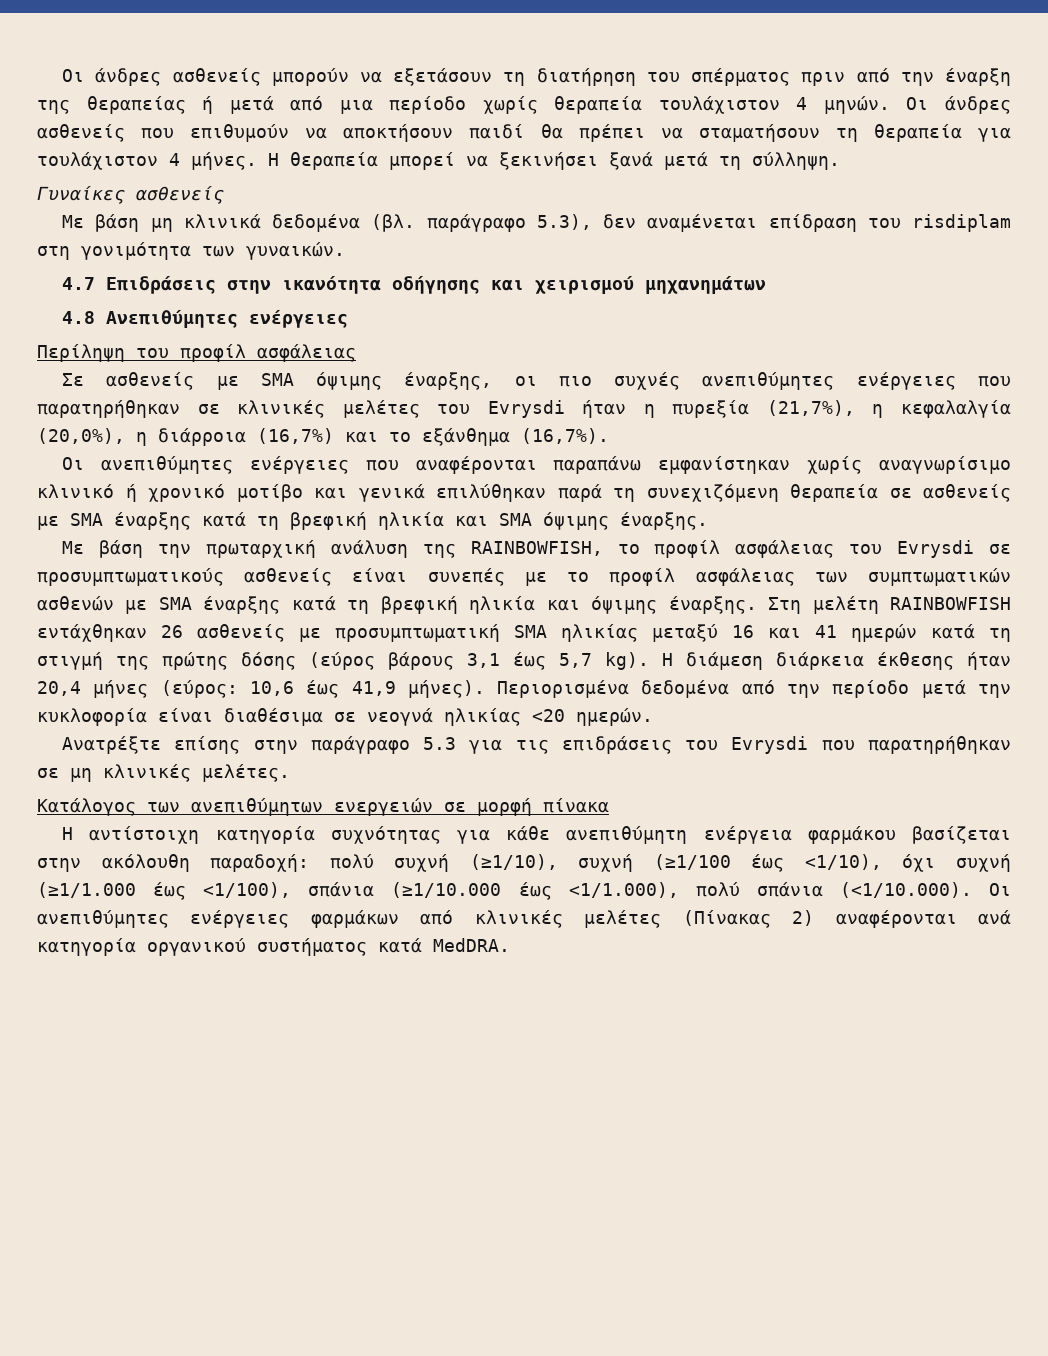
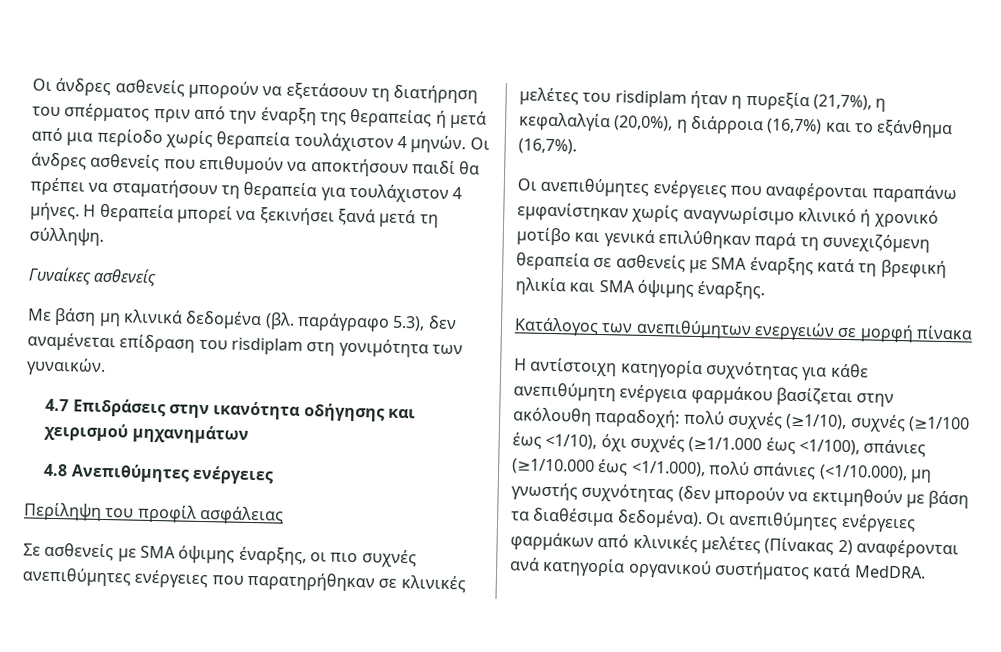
[487,400,565,418] Evrysdi -> [614,90,687,108] risdiplam
[62,539,1012,558] [37,568,1011,586] [37,595,1011,614] [37,624,1011,642] [37,651,1011,670] [37,680,1011,698] [37,708,653,726] [62,736,1012,754] [37,764,290,782] // Με βάση την πρωταρχική ανάλυση της RAINBOWFISH, το προφίλ ασφάλειας του Evrysdi σε προσυμπτωματικούς ασθενείς είναι συνεπές με το προφίλ ασφάλειας των συμπτωματικών ασθενών με SMA έναρξης κατά τη βρεφική ηλικία και όψιμης έναρξης. Στη μελέτη RAINBOWFISH εντάχθηκαν 26 ασθενείς με προσυμπτωματική SMA ηλικίας μεταξύ 16 και 41 ημερών κατά τη στιγμή της πρώτης δόσης (εύρος βάρους 3,1 έως 5,7 kg). Η διάμεση διάρκεια έκθεσης ήταν 20,4 μήνες (εύρος: 10,6 έως 41,9 μήνες). Περιορισμένα δεδομένα από την περίοδο μετά την κυκλοφορία είναι διαθέσιμα σε νεογνά ηλικίας <20 ημερών. // Ανατρέξτε επίσης στην παράγραφο 5.3 για τις επιδράσεις του Evrysdi που παρατηρήθηκαν σε μη κλινικές μελέτες. -> (766, 290) none
[394,854,634,872] συχνή (≥1/10), συχνή -> [726,411,906,433] συχνές (≥1/10), συχνές
[955,854,1011,872] συχνή -> [629,434,685,453] συχνές
[308,882,375,897] σπάνια -> [863,439,927,458] σπάνιες
[756,882,972,898] σπάνια (<1/10.000). -> [752,462,932,483] [511,482,970,509] [511,507,703,529] σπάνιες (<1/10.000), μη γνωστής συχνότητας (δεν μπορούν να εκτιμηθούν με βάση τα διαθέσιμα δεδομένα).

